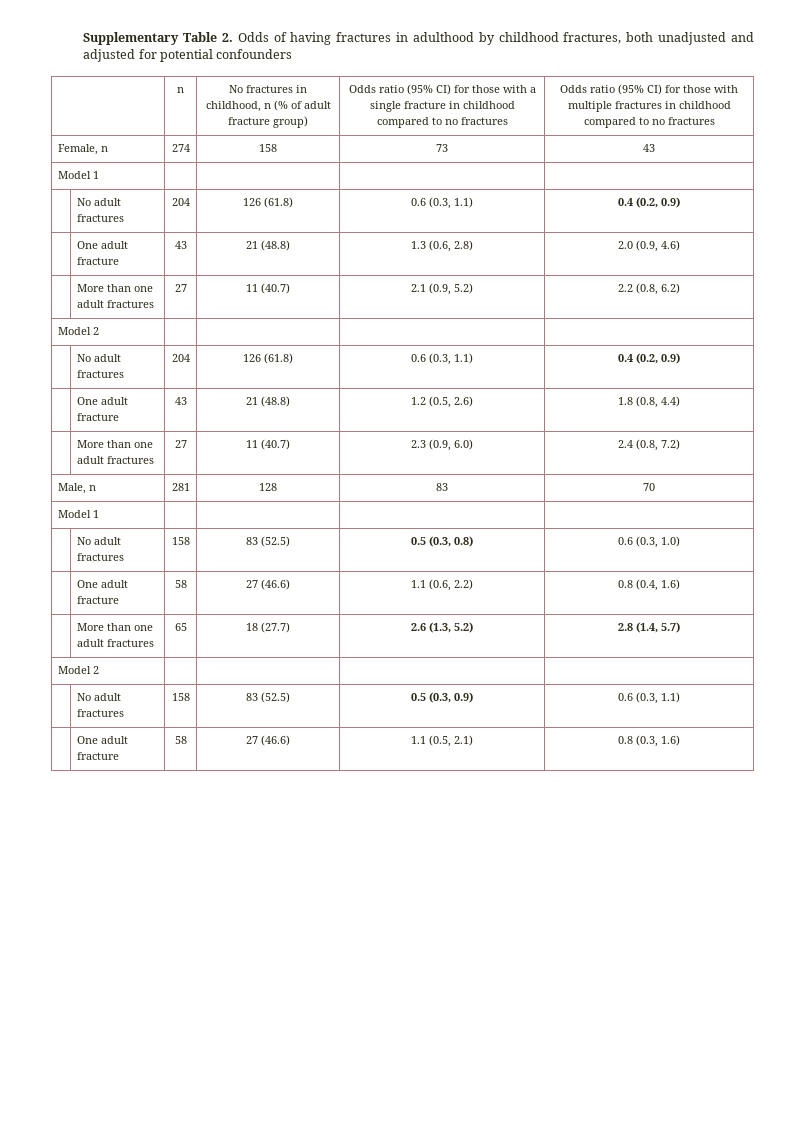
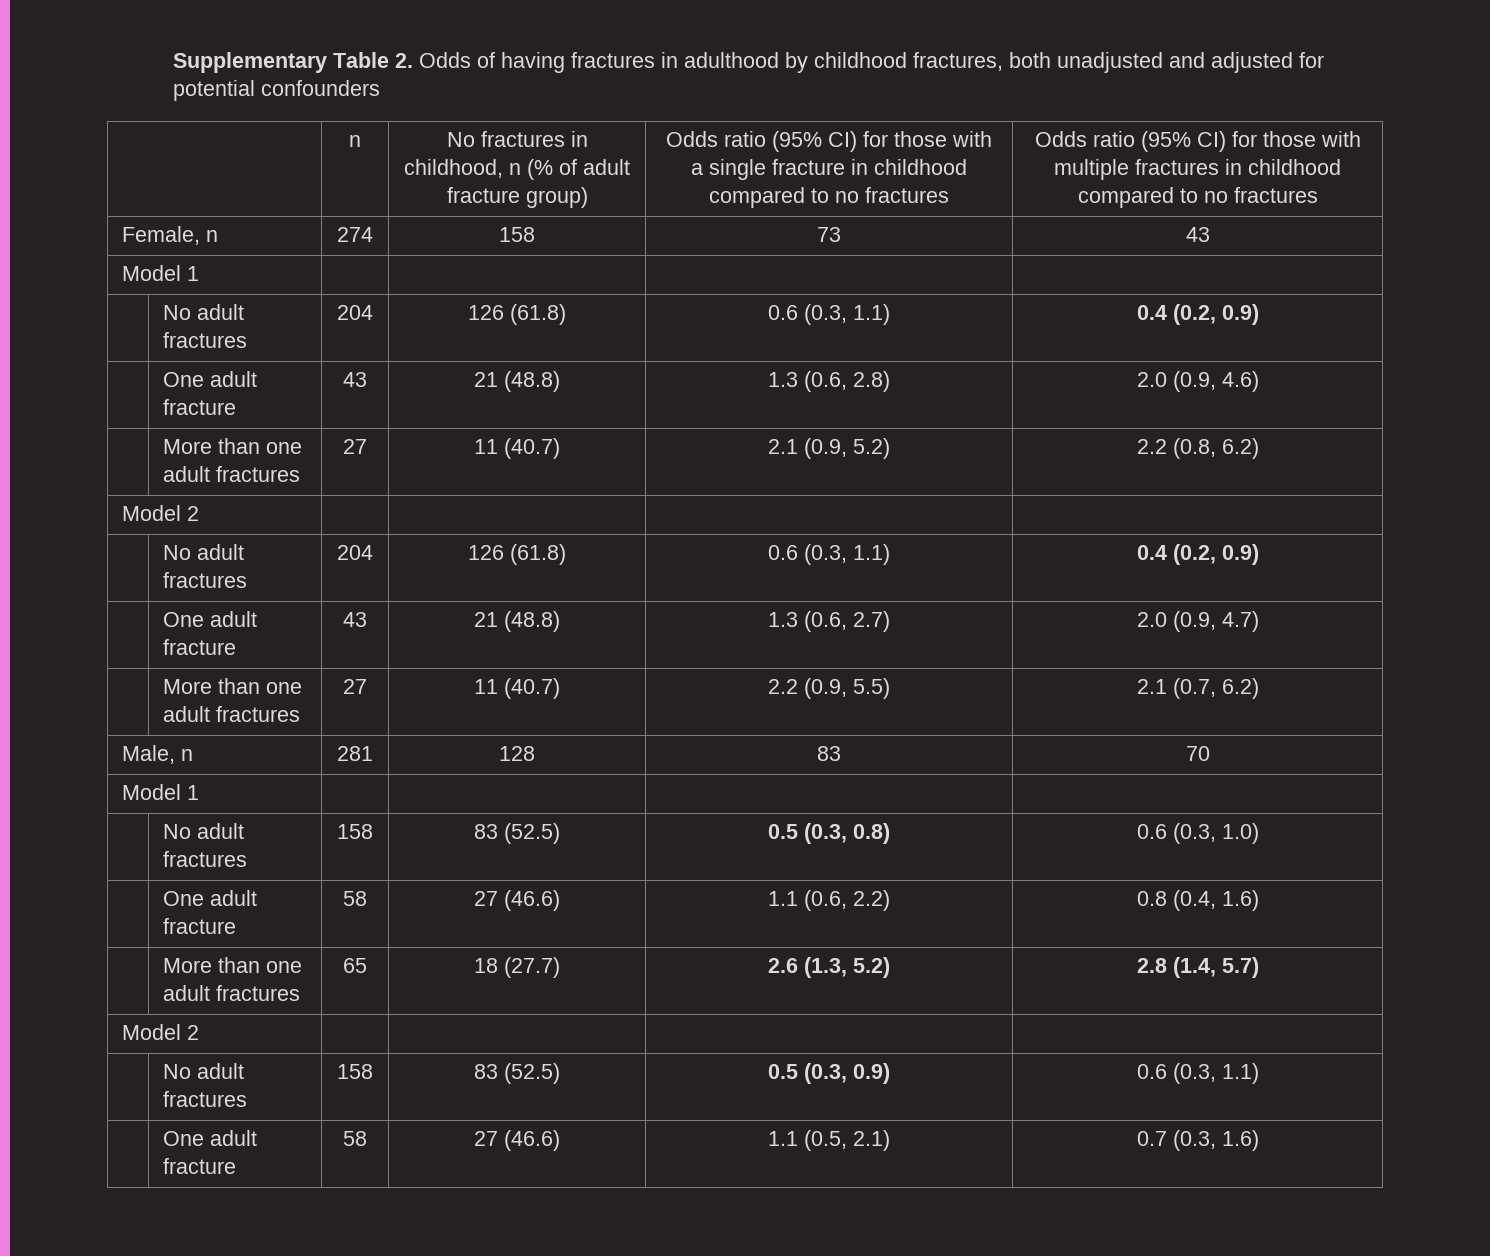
[411,396,473,408] [618,396,680,408] [76,440,153,448] [76,456,154,464] [174,440,187,448] [246,439,290,450] [411,439,473,451] [618,439,680,451] 1.2 (0.5, 2.6) | 1.8 (0.8, 4.4) // | More than one adult fractures | 27 | 11 (40.7) | 2.3 (0.9, 6.0) | 2.4 (0.8, 7.2) -> [768,611,890,632] [1136,611,1259,632] [163,678,303,694] [163,706,301,722] [343,679,367,694] [474,678,560,699] [768,678,890,699] [1136,678,1259,699] 1.3 (0.6, 2.7) | 2.0 (0.9, 4.7) // | More than one adult fractures | 27 | 11 (40.7) | 2.2 (0.9, 5.5) | 2.1 (0.7, 6.2)
[618,736,633,744] 0.8 -> [1136,1131,1167,1146] 0.7

